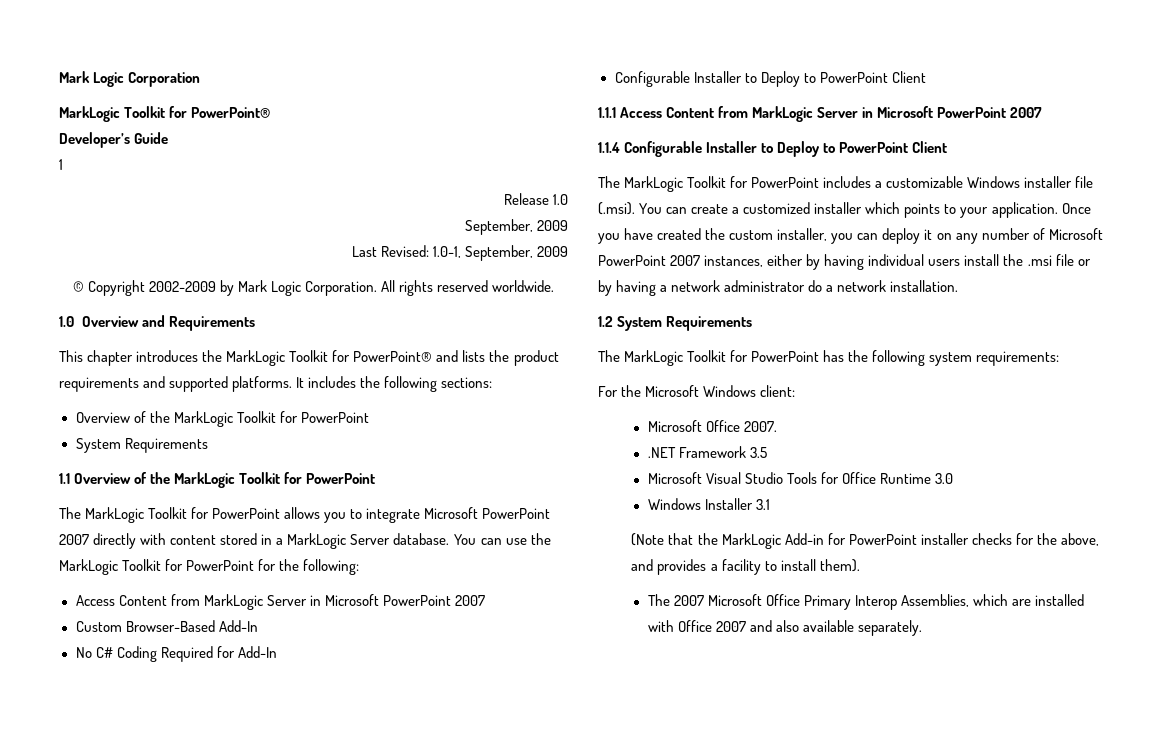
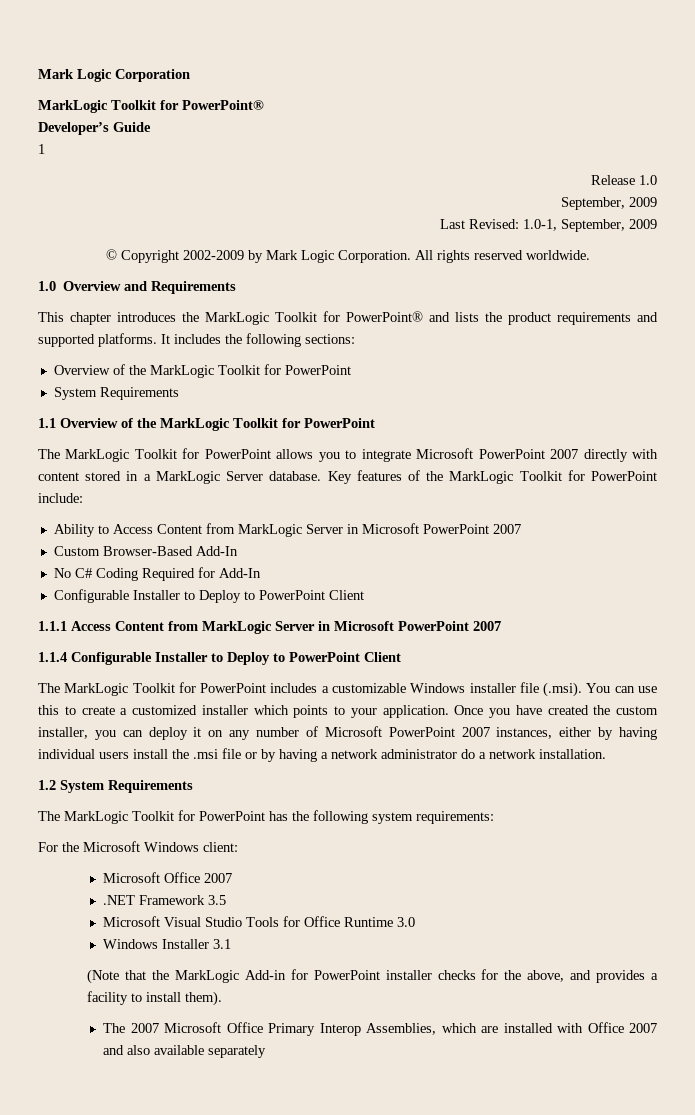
[453,533,551,545] [59,559,360,575] You can use the MarkLogic Toolkit for PowerPoint for the following: // -> [327,470,657,484] [38,493,83,503] [53,524,109,537] Key features of the MarkLogic Toolkit for PowerPoint include: // Ability to
(688, 210) none -> [638,686,658,693] [38,705,76,715] use this to
[743,421,777,432] 2007. -> [204,873,233,883] 2007
[858,620,923,636] separately. -> [208,1045,267,1058] separately

